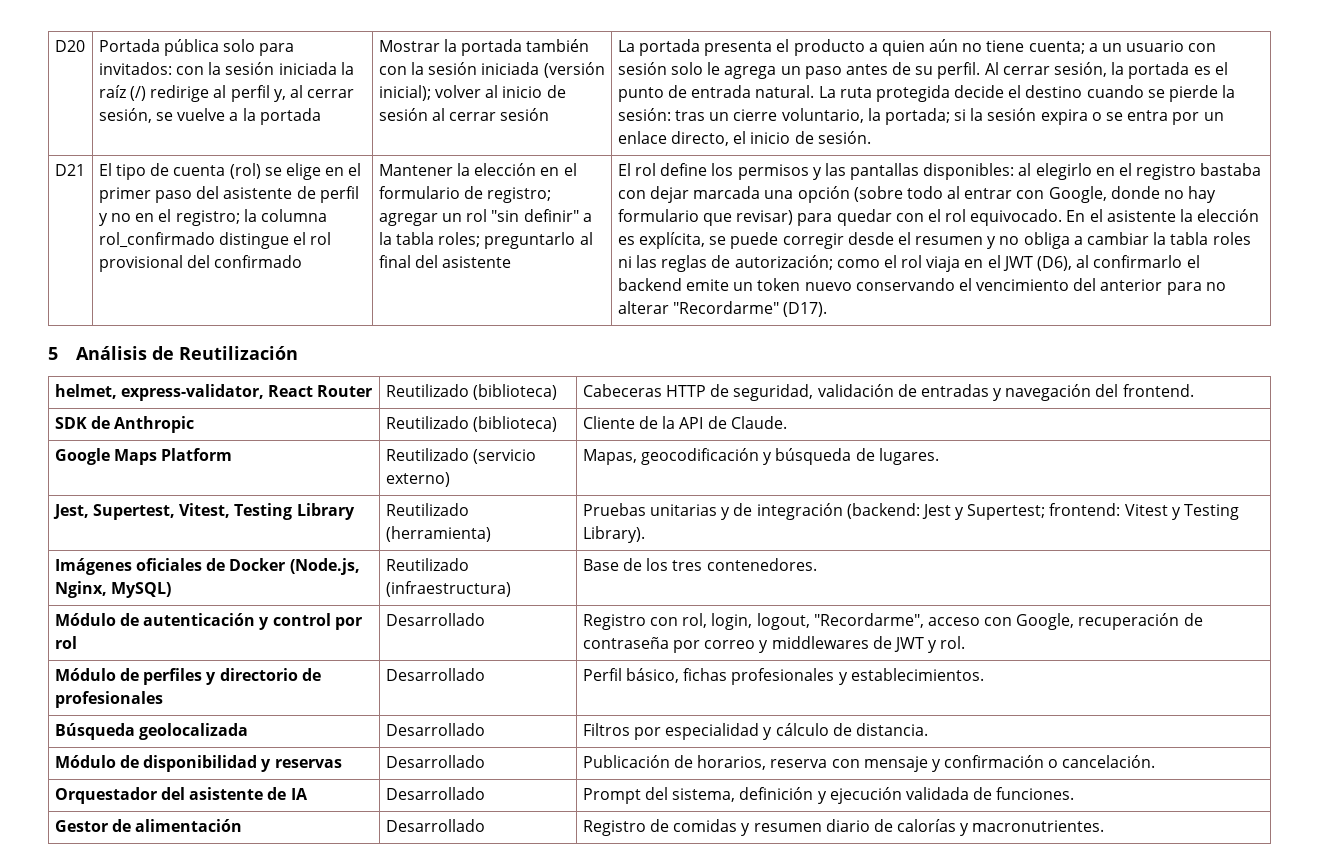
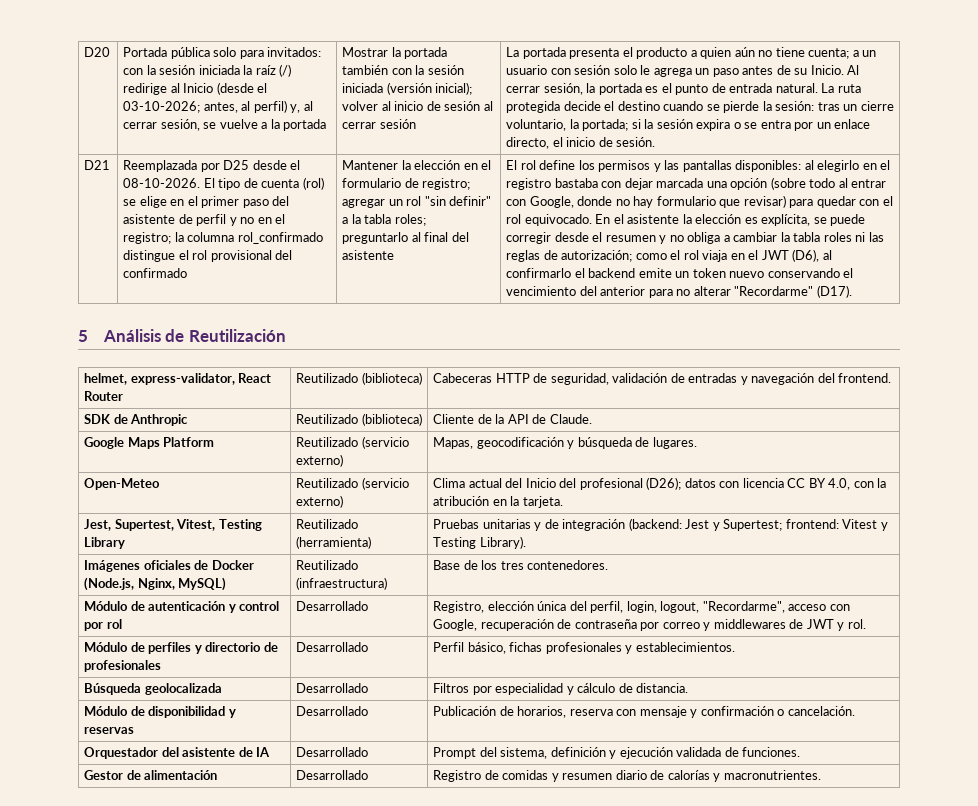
[230,85,270,102] perfil -> [183,82,268,95] [123,100,287,113] Inicio (desde el 03-10-2026; antes, al perfil)
[937,62,981,79] perfil. -> [810,65,844,75] Inicio.
(85, 170) none -> [123,160,301,172] [123,178,201,188] Reemplazada por D25 desde el 08-10-2026.
(939, 456) none -> [84,478,161,490] [296,477,409,490] [296,495,344,508] [433,477,887,490] [433,496,563,508] // Open-Meteo | Reutilizado (servicio externo) | Clima actual del Inicio del profesional (D26); datos con licencia CC BY 4.0, con la atribución en la tarjeta.
[582,613,708,630] Registro con rol, -> [433,601,624,613] Registro, elección única del perfil,

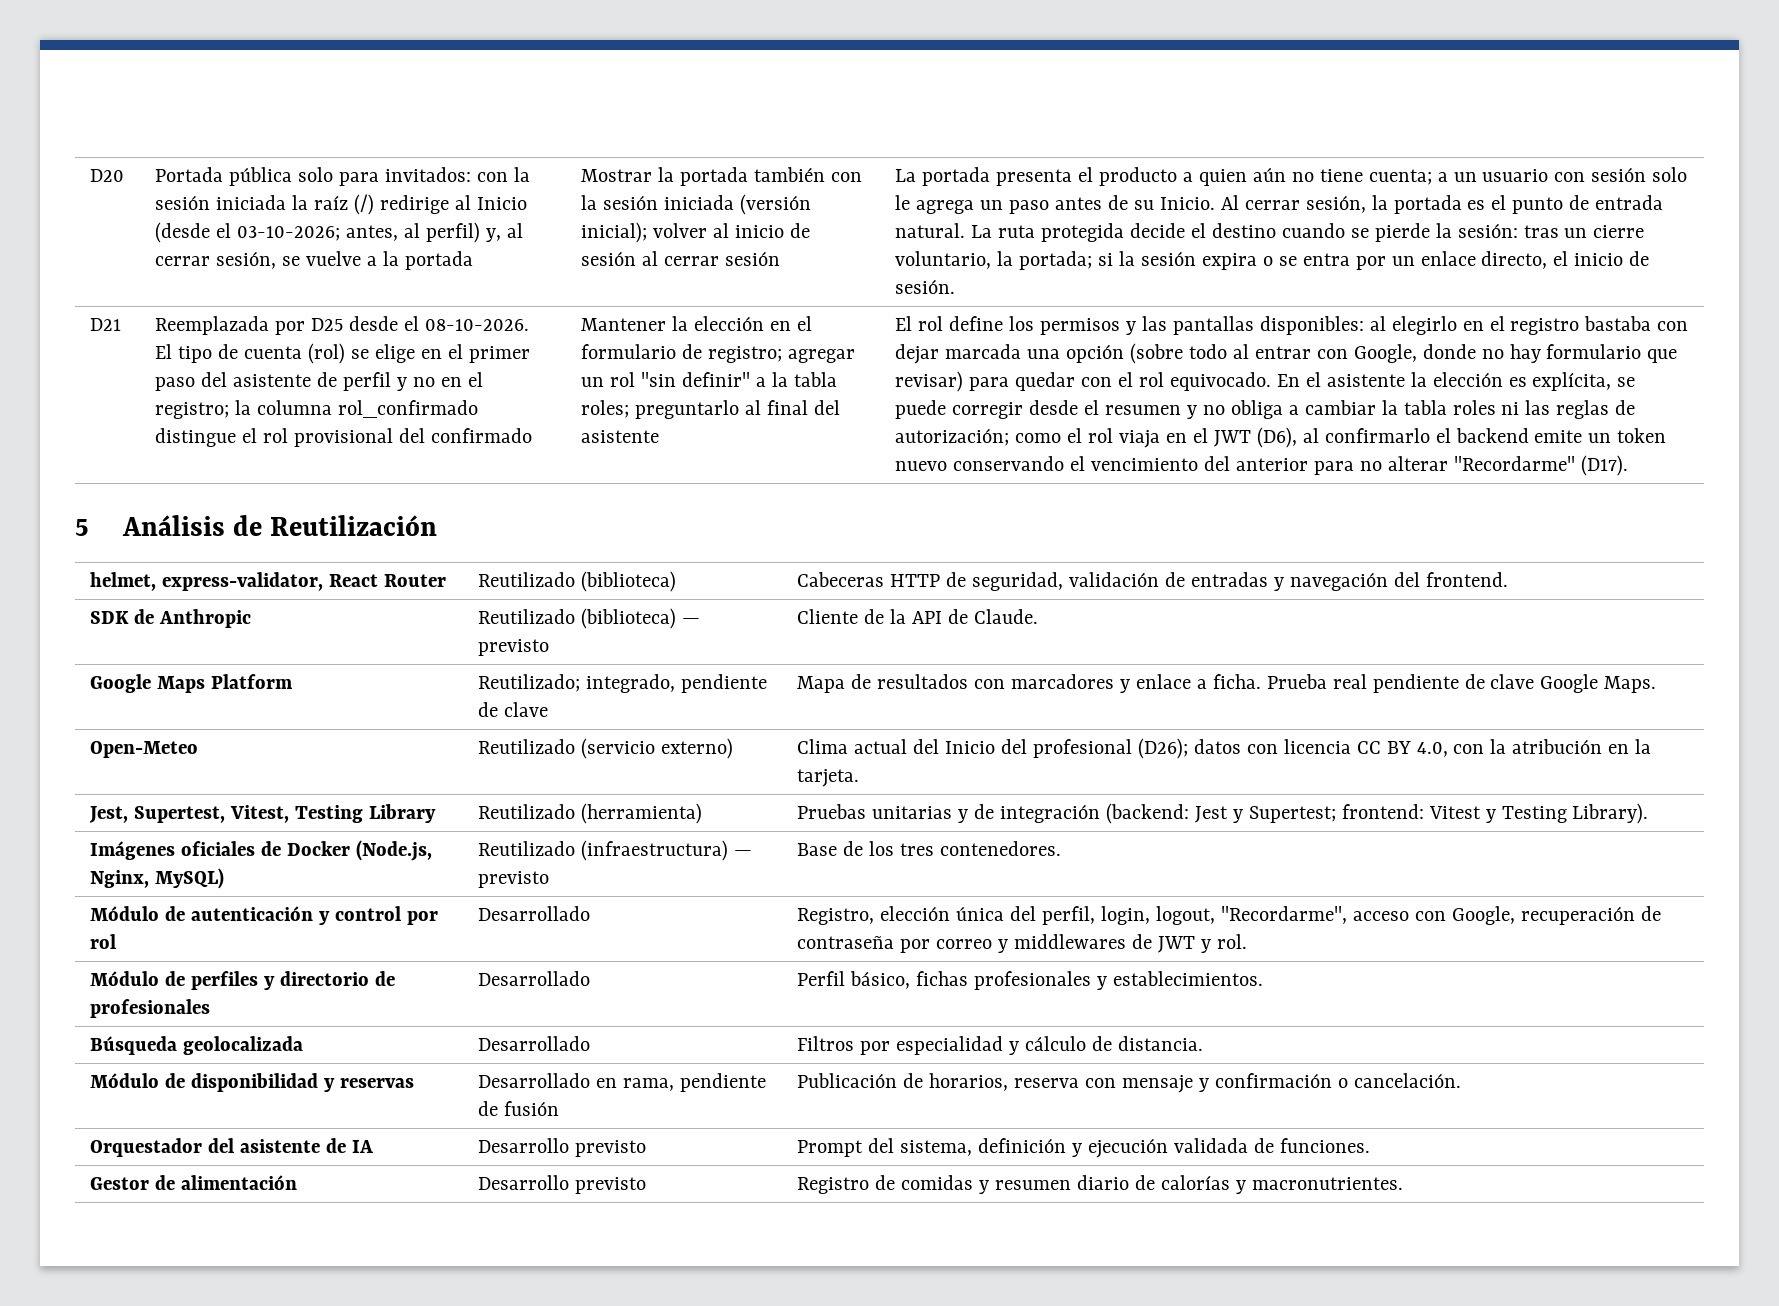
(422, 419) none -> [682,618,701,624] [478,639,550,656] — previsto
[296,436,409,449] [296,454,344,467] [433,437,697,449] Reutilizado (servicio externo) | Mapas, geocodificación y búsqueda de lugares. -> [478,674,768,693] [478,702,549,717] [797,674,1657,693] Reutilizado; integrado, pendiente de clave | Mapa de resultados con marcadores y enlace a ficha. Prueba real pendiente de clave Google Maps.
(388, 583) none -> [734,850,753,856] [478,871,550,888] — previsto
(369, 711) none -> [596,1073,767,1092] [478,1101,560,1116] en rama, pendiente de fusión
[296,747,369,757] Desarrollado -> [478,1138,647,1157] Desarrollo previsto
[296,770,369,780] Desarrollado -> [478,1175,647,1194] Desarrollo previsto

